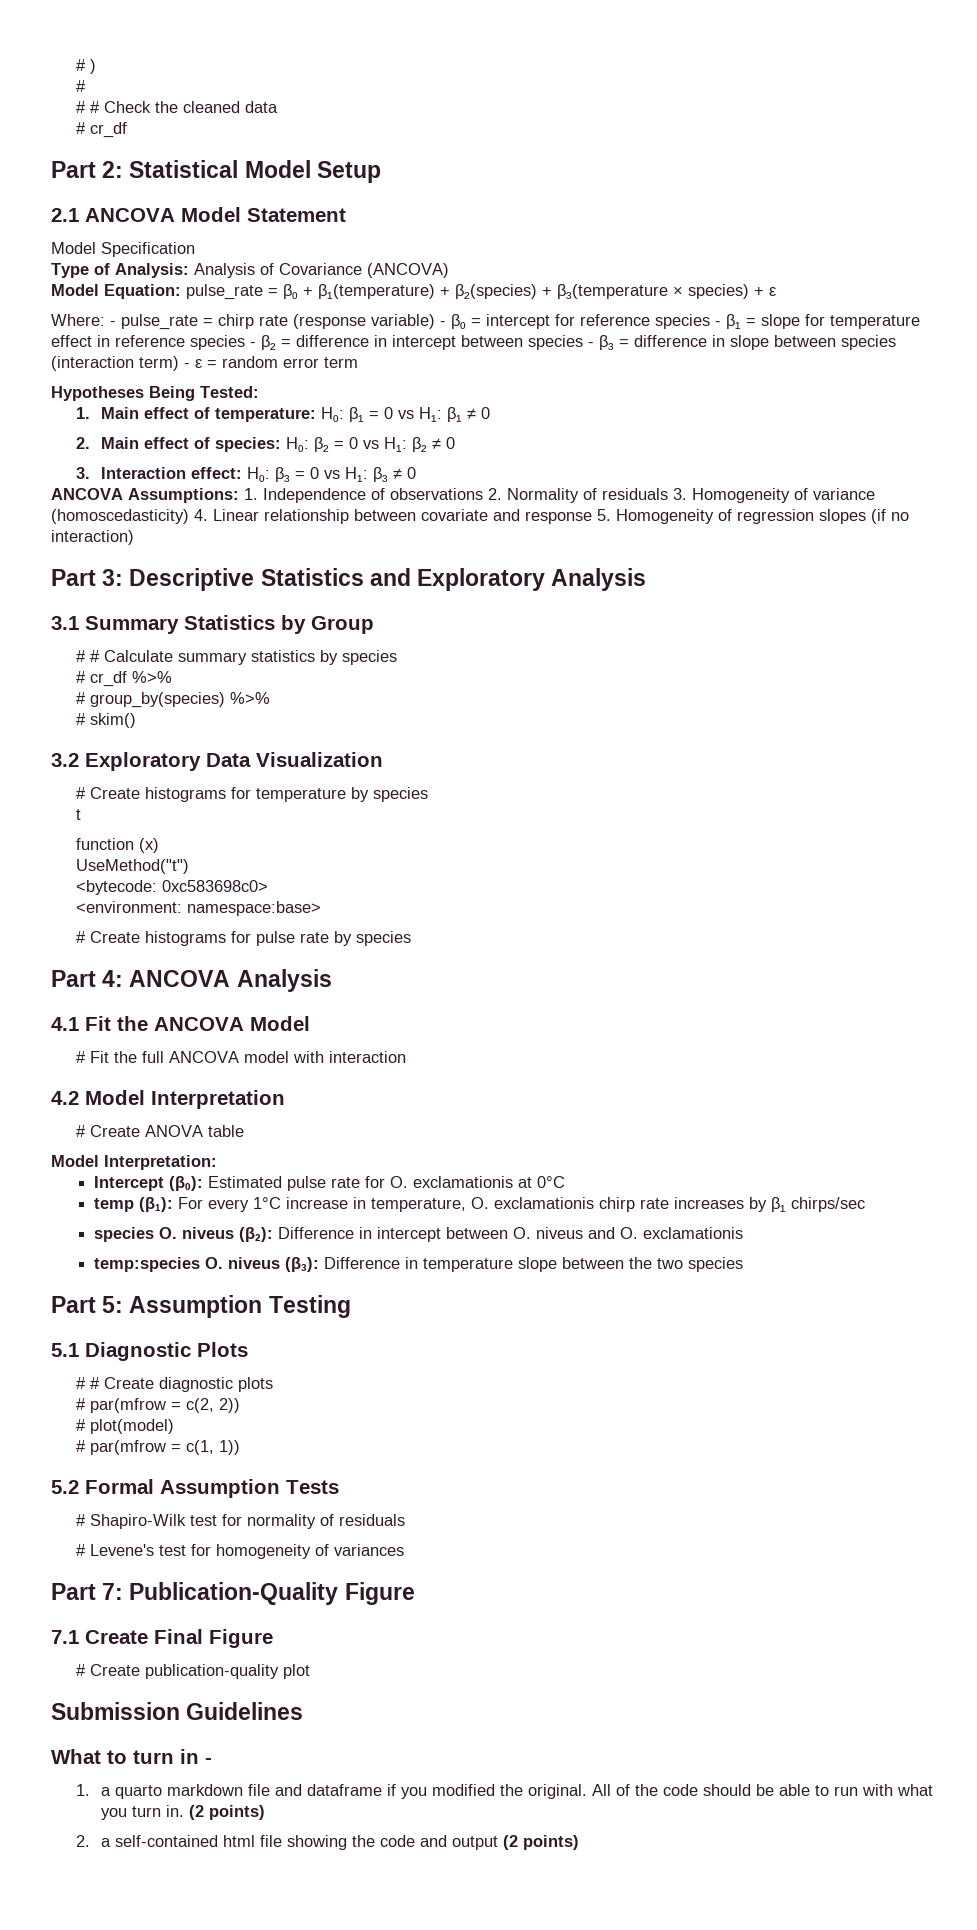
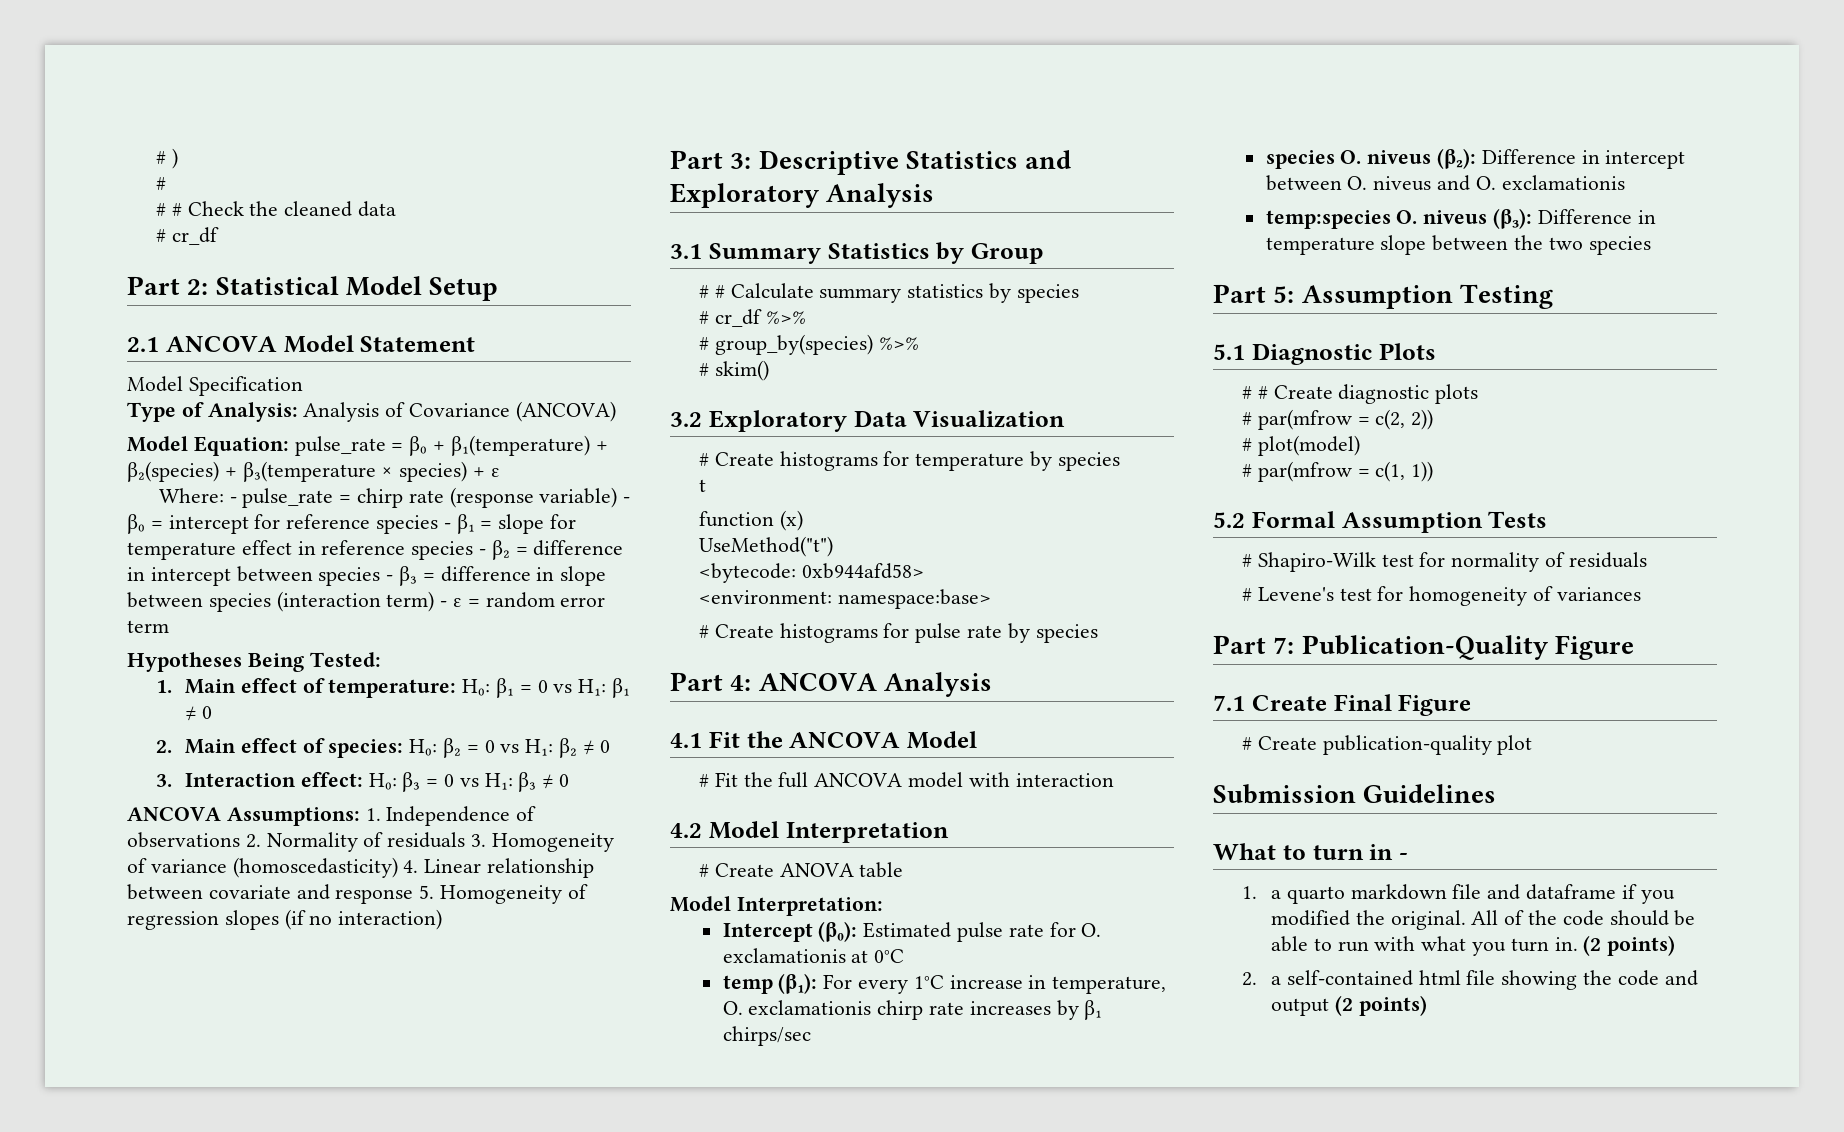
[162,880,269,892] 0xc583698c0> -> [801,563,924,579] 0xb944afd58>

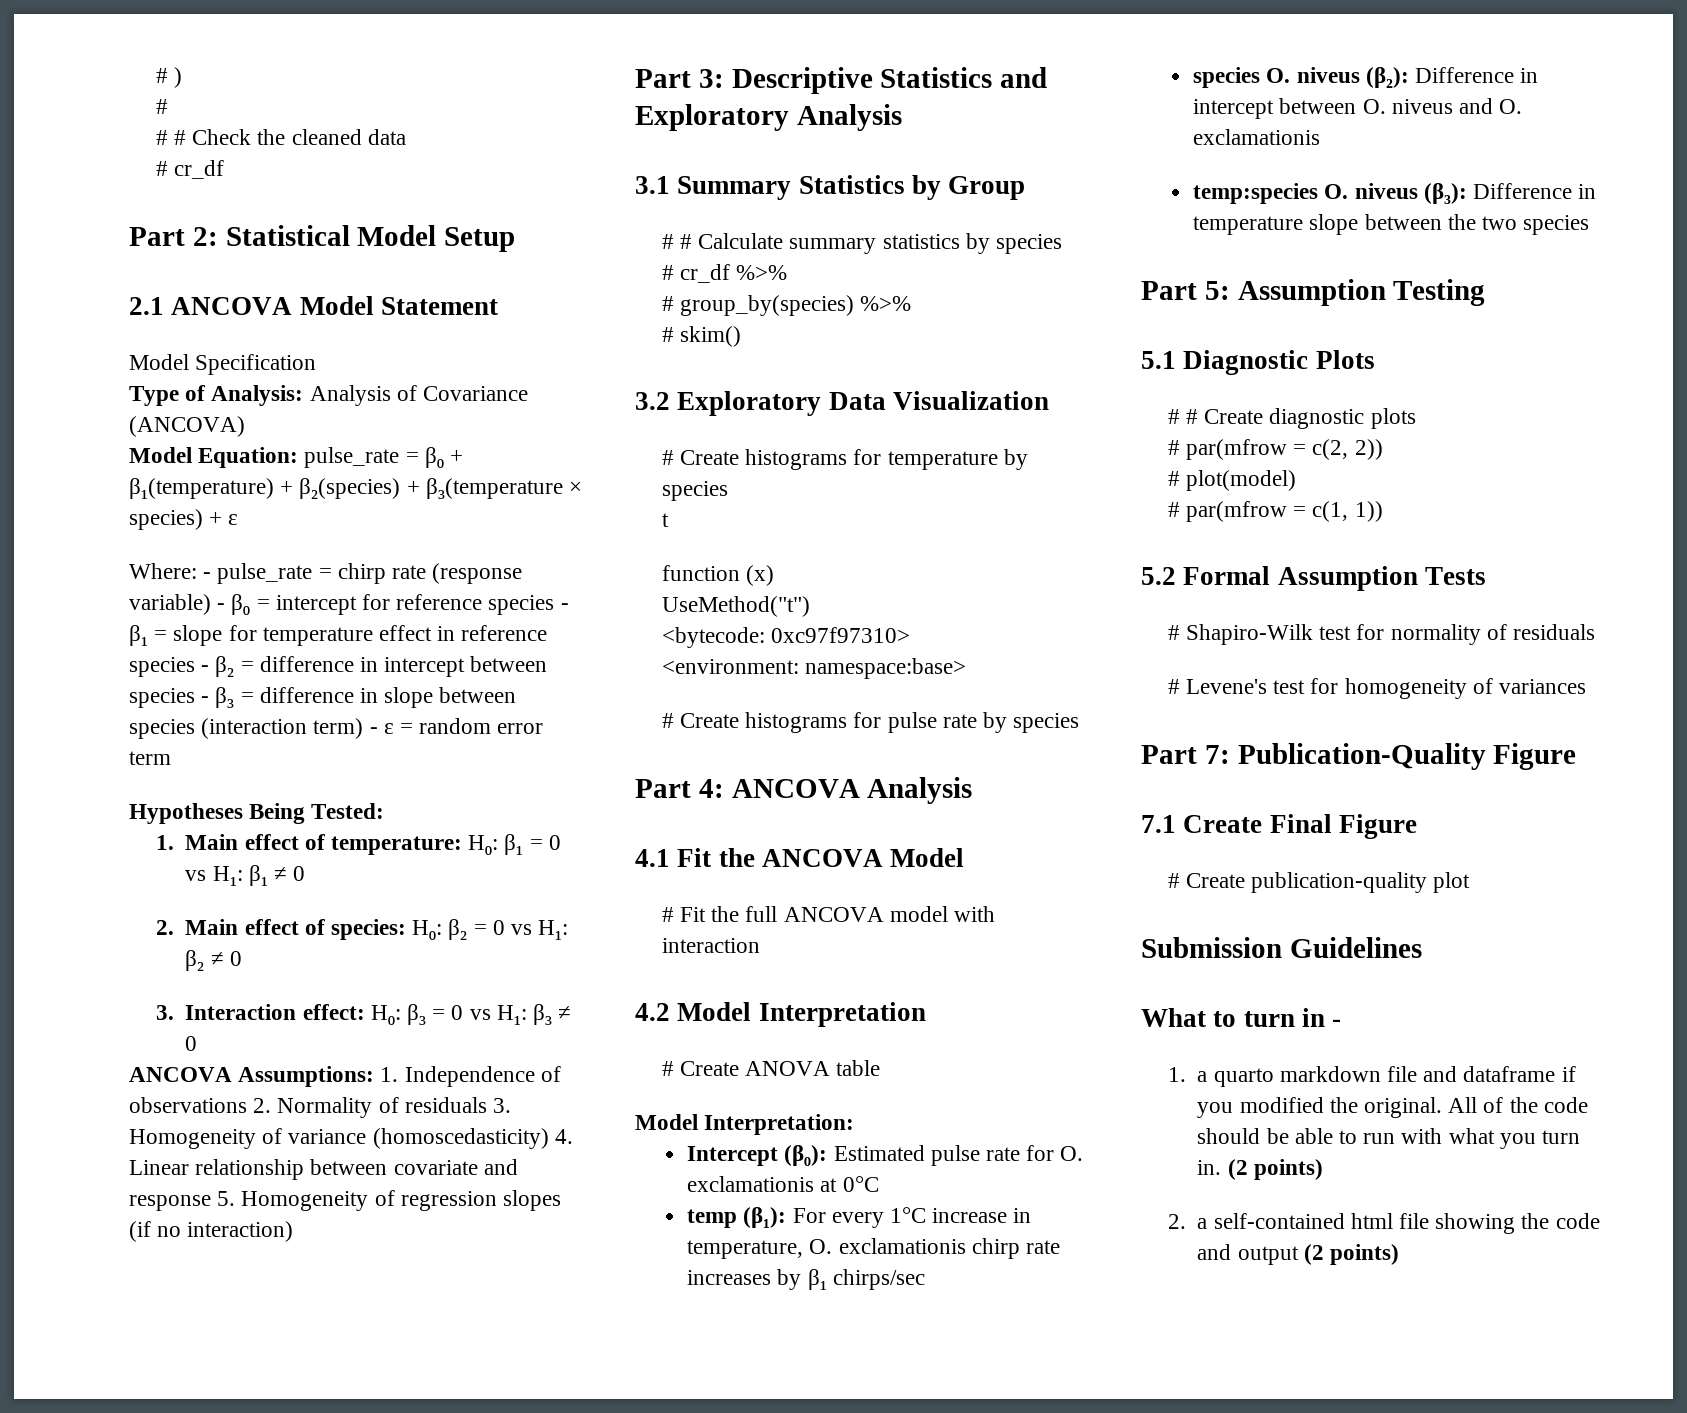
[801,563,924,579] 0xb944afd58> -> [771,627,911,643] 0xc97f97310>

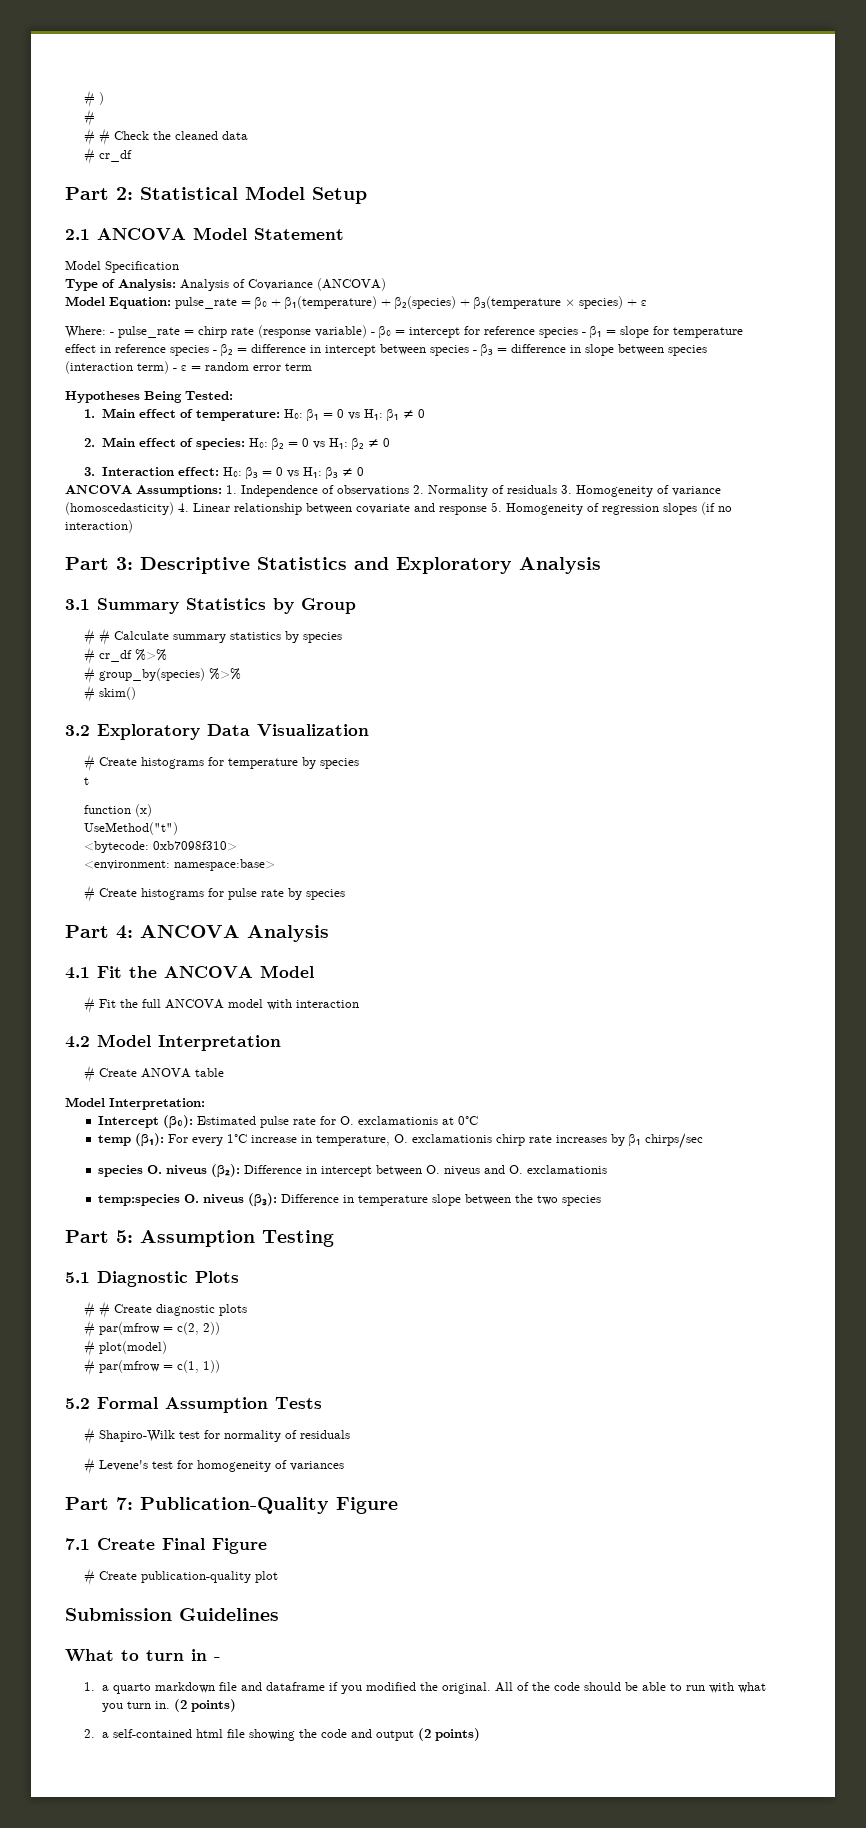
[771,627,911,643] 0xc97f97310> -> [152,841,237,851] 0xb7098f310>

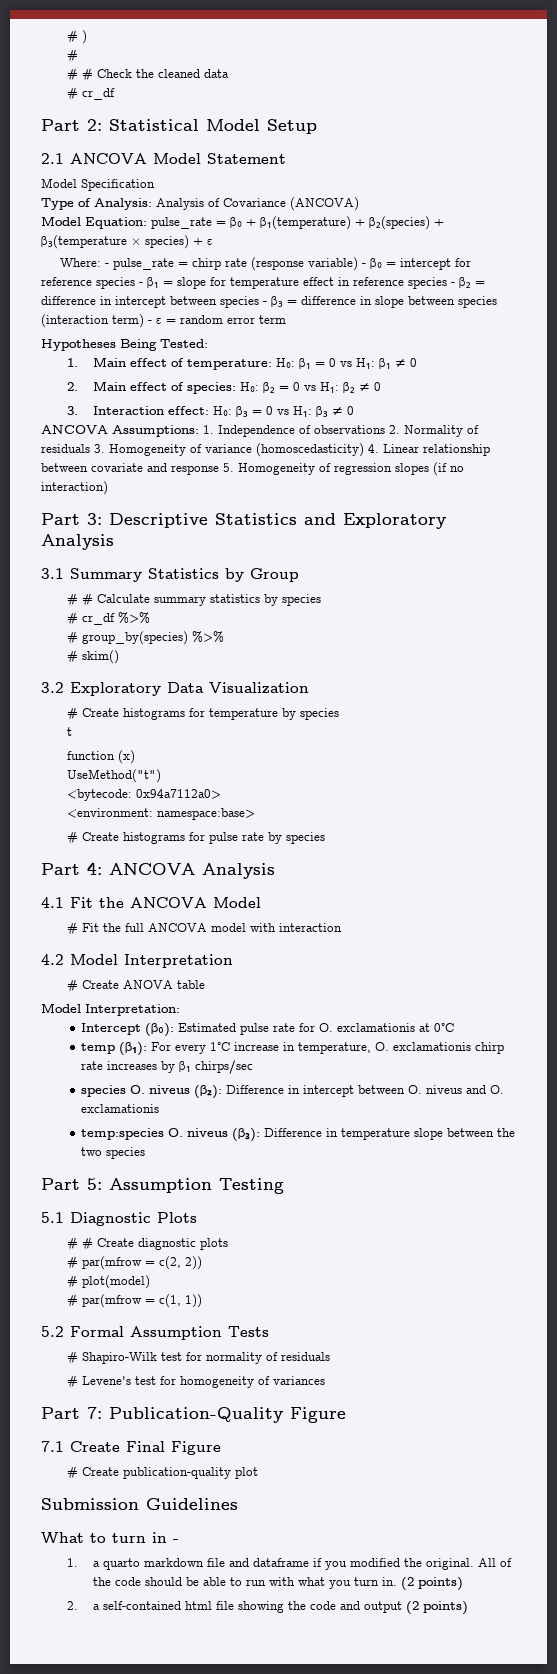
[152,841,237,851] 0xb7098f310> -> [135,789,221,799] 0x94a7112a0>

